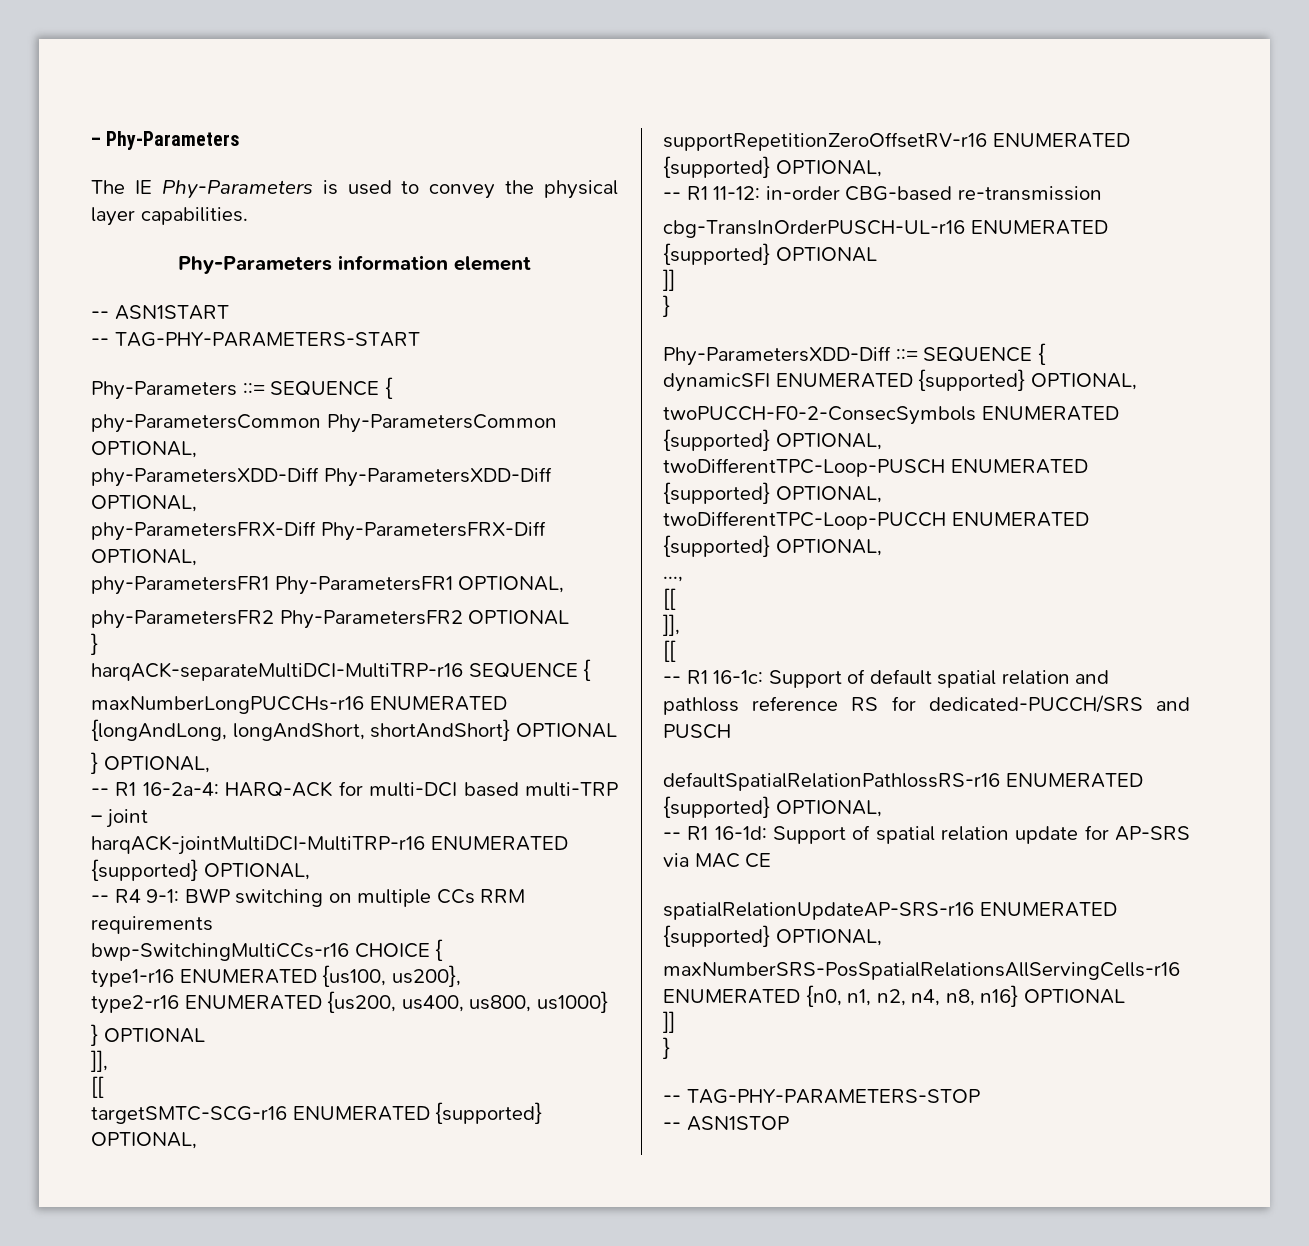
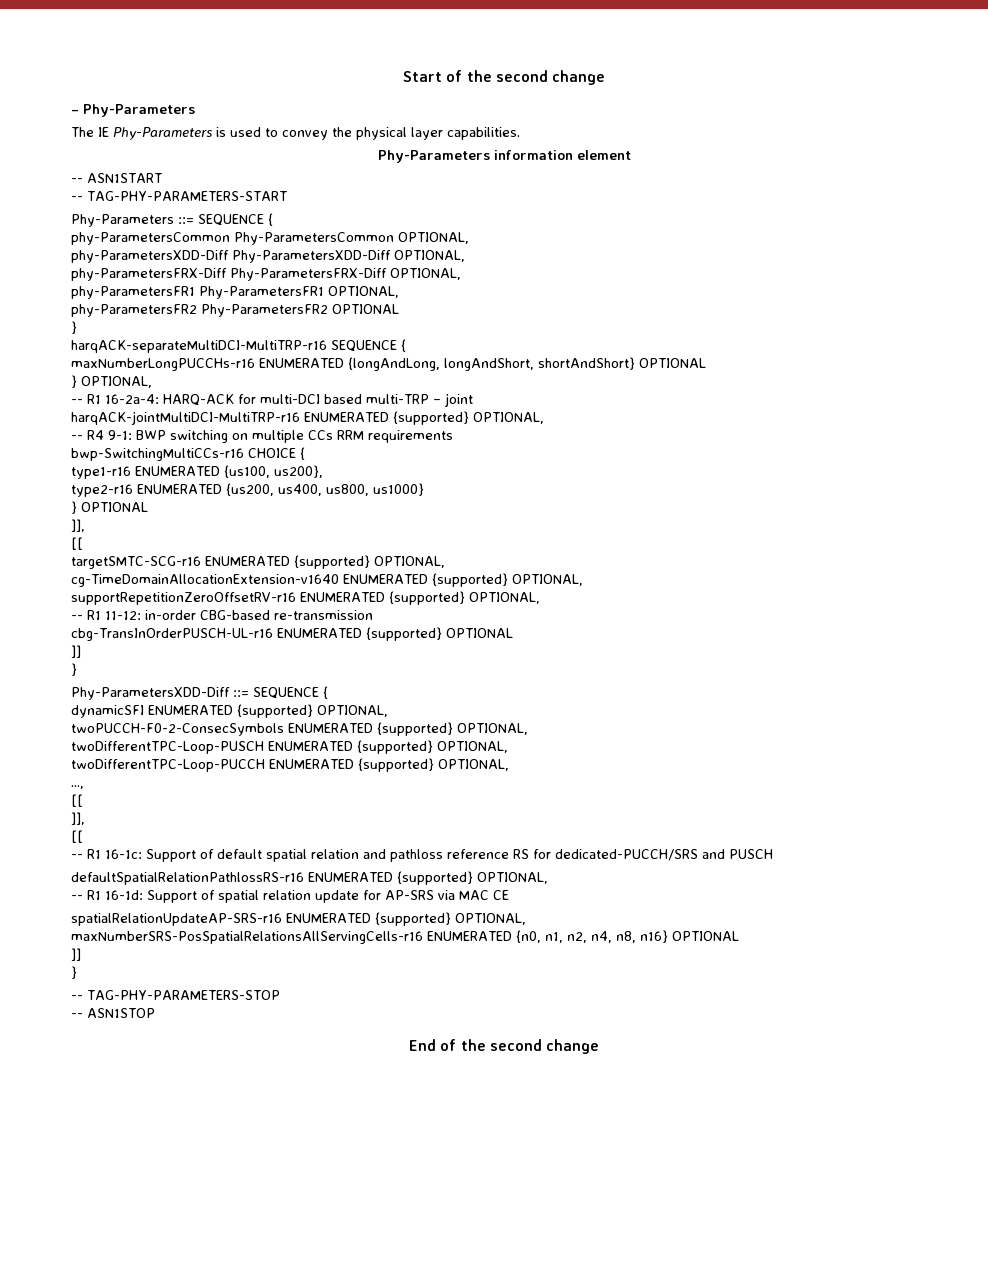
(91, 141) none -> [403,70,605,85] Start of the second change //
(197, 1140) none -> [71,573,583,587] // cg-TimeDomainAllocationExtension-v1640 ENUMERATED {supported} OPTIONAL,
(789, 1123) none -> [409,1039,599,1054] // End of the second change

